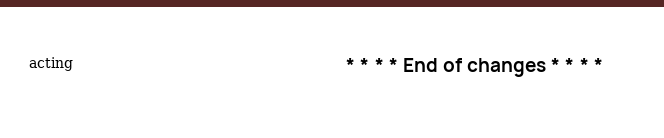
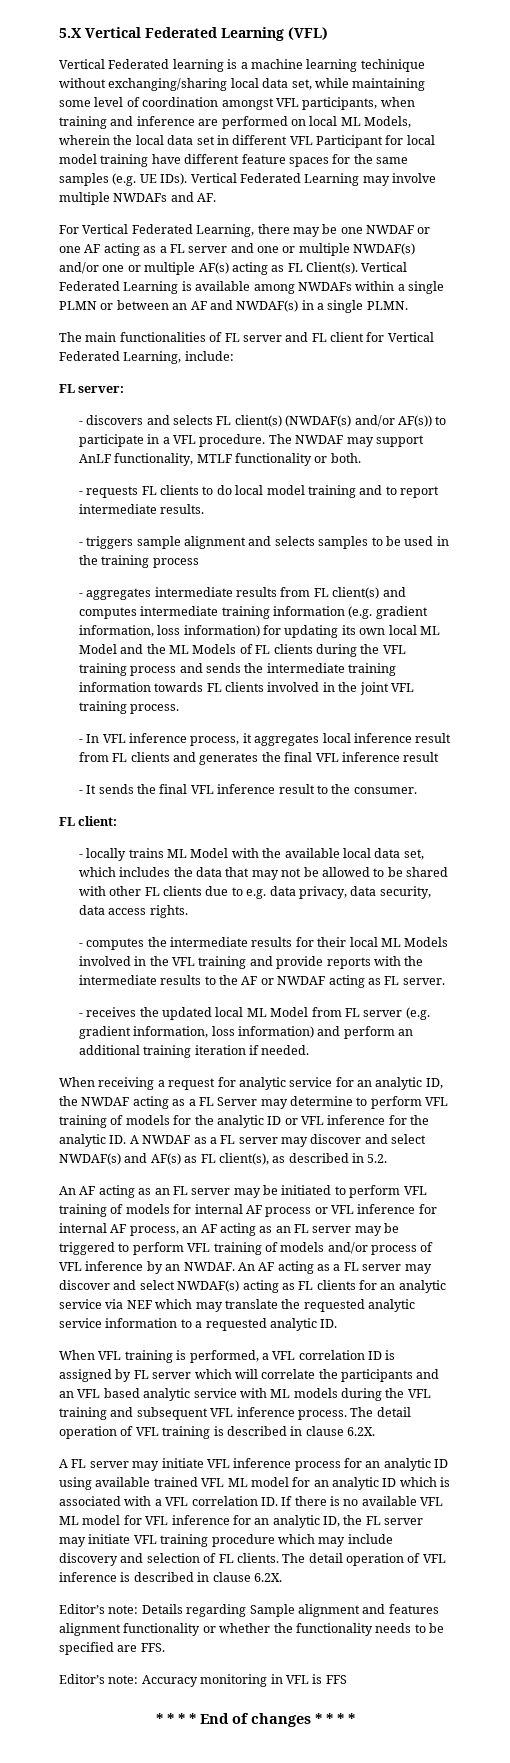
[29,57,73,71] acting -> [59,27,328,41] [59,59,425,72] [59,78,426,91] [59,97,415,110] [59,116,411,129] [59,135,435,148] [59,154,408,167] [59,173,436,186] [59,192,217,205] [59,224,431,237] [59,243,416,256] [59,262,408,275] [59,281,444,294] [59,300,408,313] [59,332,434,342] [59,351,234,364] [59,384,125,393] [78,415,447,427] [78,434,424,447] [78,453,361,466] [78,485,440,498] [78,504,205,514] [78,536,449,549] [78,555,199,568] [78,587,406,600] [78,606,428,619] [78,625,440,638] [78,644,406,657] [78,663,397,676] [78,682,414,695] [78,701,180,714] [78,733,452,746] [78,752,440,765] [78,784,417,794] [59,816,118,826] [78,848,424,861] [78,867,449,880] [78,886,431,899] [78,905,188,918] [78,937,449,950] [78,956,424,969] [78,975,445,988] [78,1007,430,1020] [78,1026,414,1039] [78,1045,310,1058] [59,1077,443,1090] [59,1096,449,1109] [59,1115,430,1128] [59,1134,427,1147] [59,1153,388,1165] [59,1185,427,1198] [59,1204,437,1217] [59,1223,400,1236] [59,1242,434,1255] [59,1261,432,1274] [59,1280,446,1293] [59,1299,415,1312] [59,1318,338,1331] [59,1350,396,1363] [59,1369,440,1382] [59,1388,431,1401] [59,1407,411,1420] [59,1426,375,1439] [59,1458,449,1471] [59,1477,451,1490] [59,1496,444,1506] [59,1515,424,1528] [59,1534,393,1547] [59,1553,446,1566] [59,1572,282,1582] [59,1604,439,1617] [59,1623,444,1636] [59,1642,165,1655] [59,1674,347,1687] 5.X Vertical Federated Learning (VFL) // Vertical Federated learning is a machine learning techinique without exchanging/sharing local data set, while maintaining some level of coordination amongst VFL participants, when training and inference are performed on local ML Models, wherein the local data set in different VFL Participant for local model training have different feature spaces for the same samples (e.g. UE IDs). Vertical Federated Learning may involve multiple NWDAFs and AF. // For Vertical Federated Learning, there may be one NWDAF or one AF acting as a FL server and one or multiple NWDAF(s) and/or one or multiple AF(s) acting as FL Client(s). Vertical Federated Learning is available among NWDAFs within a single PLMN or between an AF and NWDAF(s) in a single PLMN. // The main functionalities of FL server and FL client for Vertical Federated Learning, include: // FL server: // - discovers and selects FL client(s) (NWDAF(s) and/or AF(s)) to participate in a VFL procedure. The NWDAF may support AnLF functionality, MTLF functionality or both. // - requests FL clients to do local model training and to report intermediate results. // - triggers sample alignment and selects samples to be used in the training process // - aggregates intermediate results from FL client(s) and computes intermediate training information (e.g. gradient information, loss information) for updating its own local ML Model and the ML Models of FL clients during the VFL training process and sends the intermediate training information towards FL clients involved in the joint VFL training process. // - In VFL inference process, it aggregates local inference result from FL clients and generates the final VFL inference result // - It sends the final VFL inference result to the consumer. // FL client: // - locally trains ML Model with the available local data set, which includes the data that may not be allowed to be shared with other FL clients due to e.g. data privacy, data security, data access rights. // - computes the intermediate results for their local ML Models involved in the VFL training and provide reports with the intermediate results to the AF or NWDAF acting as FL server. // - receives the updated local ML Model from FL server (e.g. gradient information, loss information) and perform an additional training iteration if needed. // When receiving a request for analytic service for an analytic ID, the NWDAF acting as a FL Server may determine to perform VFL training of models for the analytic ID or VFL inference for the analytic ID. A NWDAF as a FL server may discover and select NWDAF(s) and AF(s) as FL client(s), as described in 5.2. // An AF acting as an FL server may be initiated to perform VFL training of models for internal AF process or VFL inference for internal AF process, an AF acting as an FL server may be triggered to perform VFL training of models and/or process of VFL inference by an NWDAF. An AF acting as a FL server may discover and select NWDAF(s) acting as FL clients for an analytic service via NEF which may translate the requested analytic service information to a requested analytic ID. // When VFL training is performed, a VFL correlation ID is assigned by FL server which will correlate the participants and an VFL based analytic service with ML models during the VFL training and subsequent VFL inference process. The detail operation of VFL training is described in clause 6.2X. // A FL server may initiate VFL inference process for an analytic ID using available trained VFL ML model for an analytic ID which is associated with a VFL correlation ID. If there is no available VFL ML model for VFL inference for an analytic ID, the FL server may initiate VFL training procedure which may include discovery and selection of FL clients. The detail operation of VFL inference is described in clause 6.2X. // Editor’s note: Details regarding Sample alignment and features alignment functionality or whether the functionality needs to be specified are FFS. // Editor’s note: Accuracy monitoring in VFL is FFS

